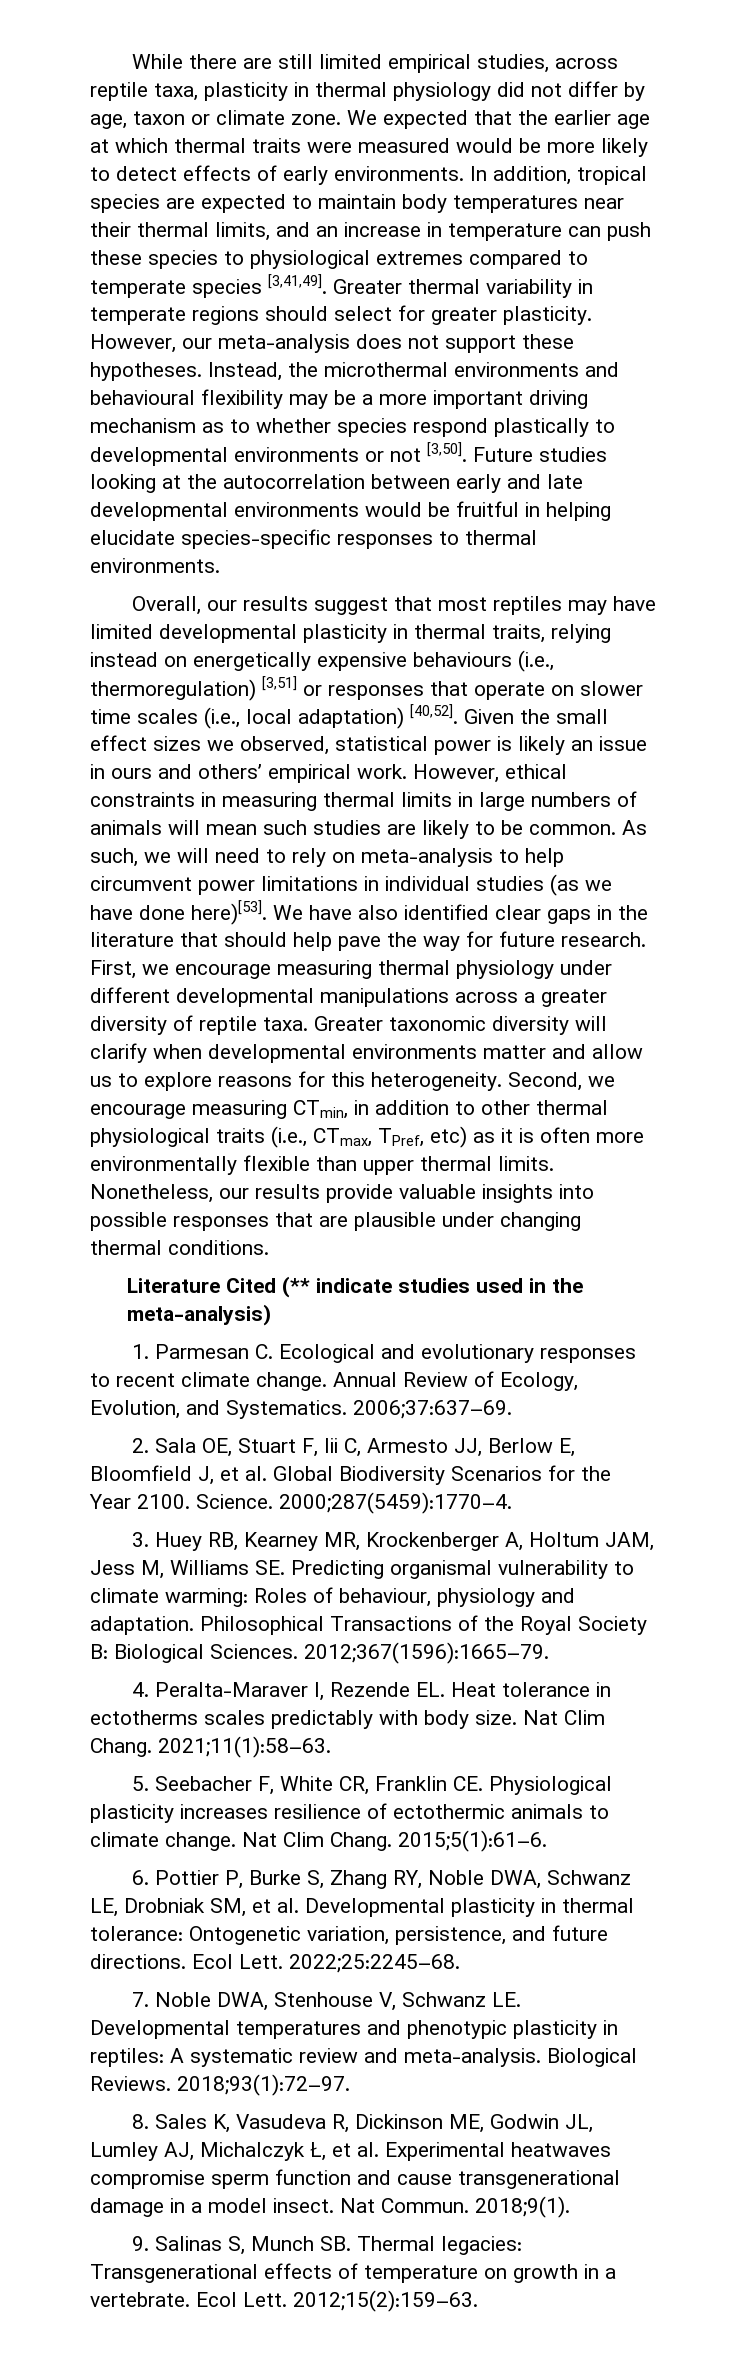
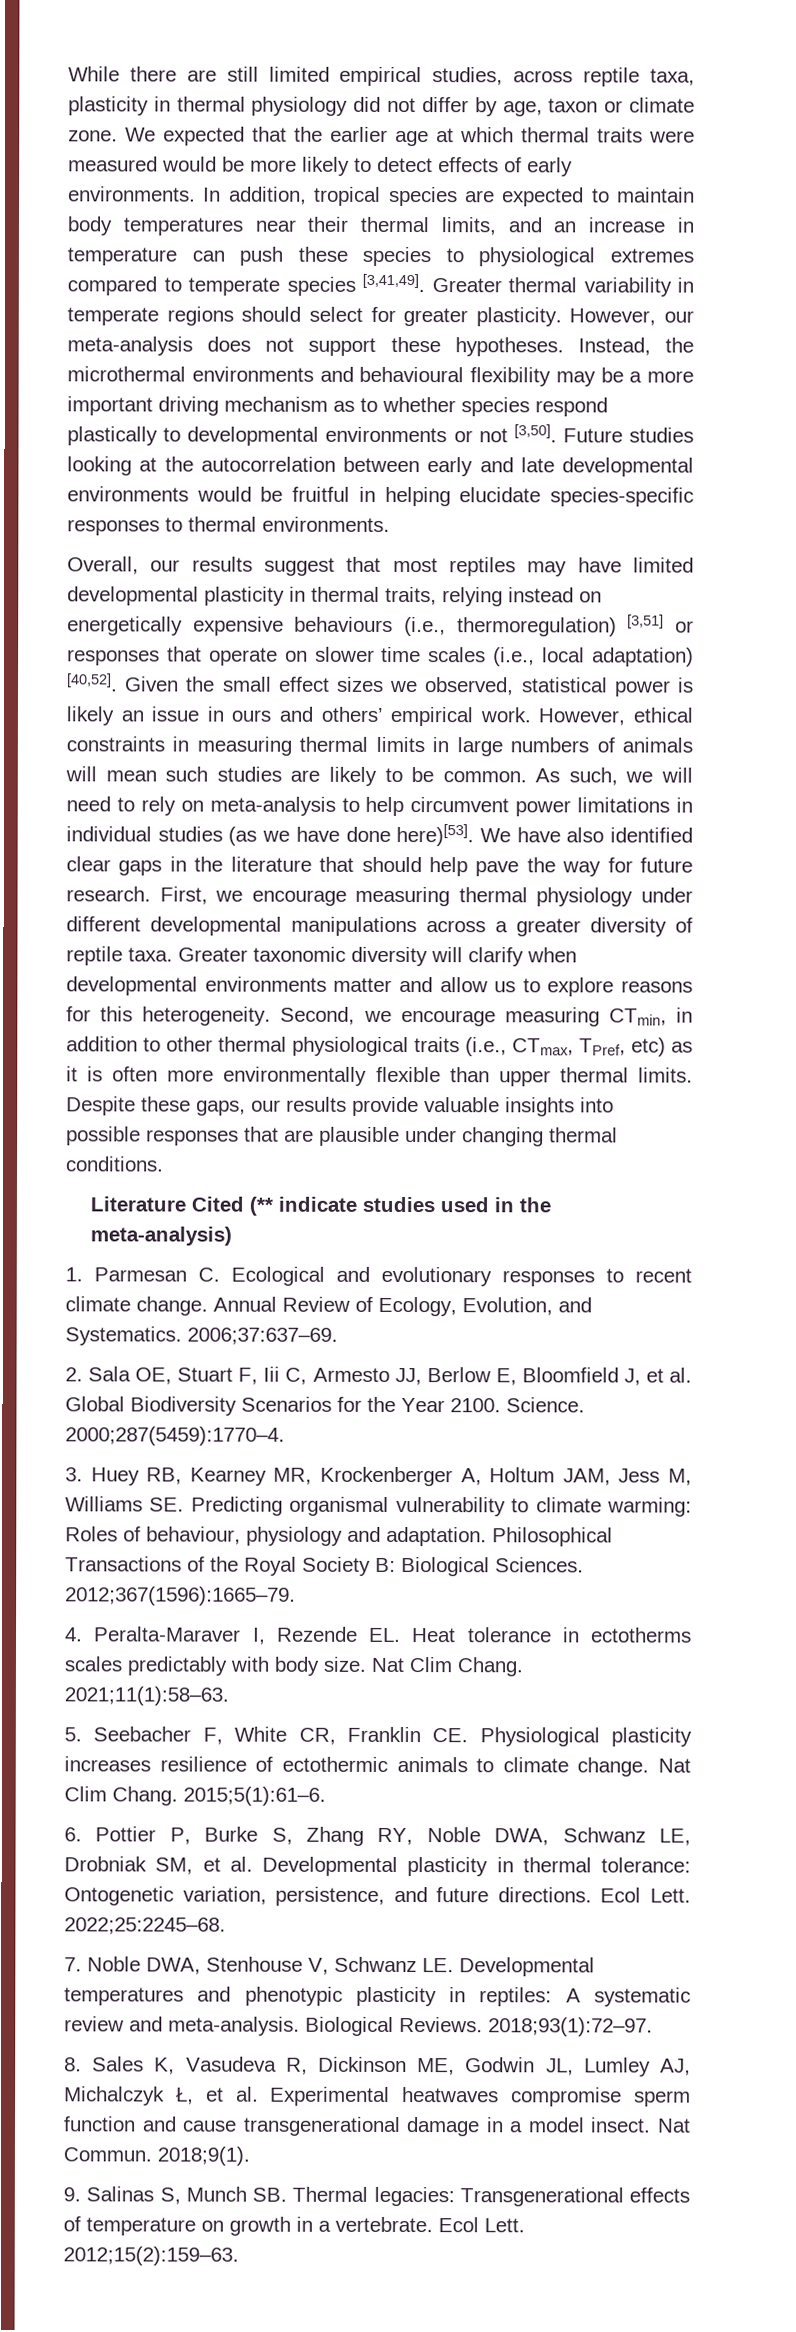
[90,1184,213,1203] Nonetheless, -> [66,1096,246,1116] Despite these gaps,

